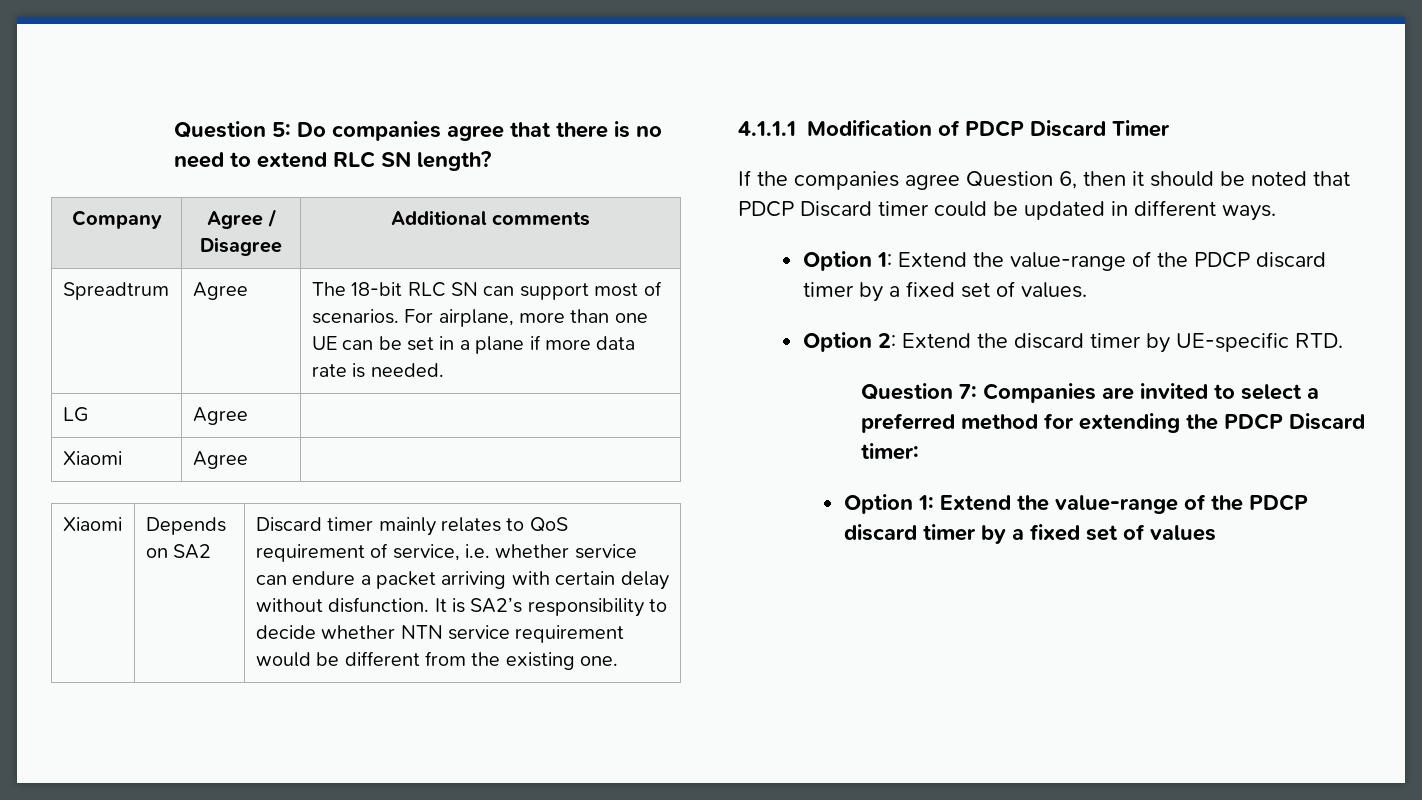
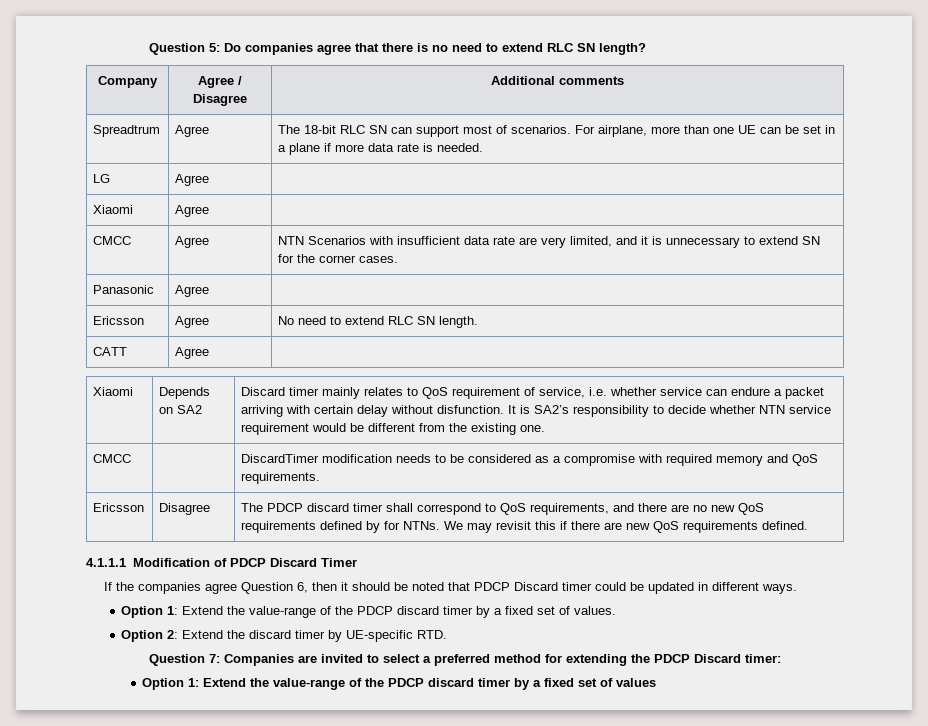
(248, 460) none -> [93,236,132,245] [175,236,210,248] [278,236,821,248] [278,254,399,263] [93,285,155,294] [175,285,210,297] [93,316,145,325] [175,316,210,328] [278,316,479,328] [93,347,128,356] [175,347,210,359] // CMCC | Agree | NTN Scenarios with insufficient data rate are very limited, and it is unnecessary to extend SN for the corner cases. // Panasonic | Agree | // Ericsson | Agree | No need to extend RLC SN length. // CATT | Agree |
(619, 661) none -> [93,454,132,463] [241,454,819,466] [241,472,321,484] [93,503,145,512] [159,503,211,515] [241,503,765,515] [241,521,809,533] // CMCC | | DiscardTimer modification needs to be considered as a compromise with required memory and QoS requirements. // Ericsson | Disagree | The PDCP discard timer shall correspond to QoS requirements, and there are no new QoS requirements defined by for NTNs. We may revisit this if there are new QoS requirements defined.

